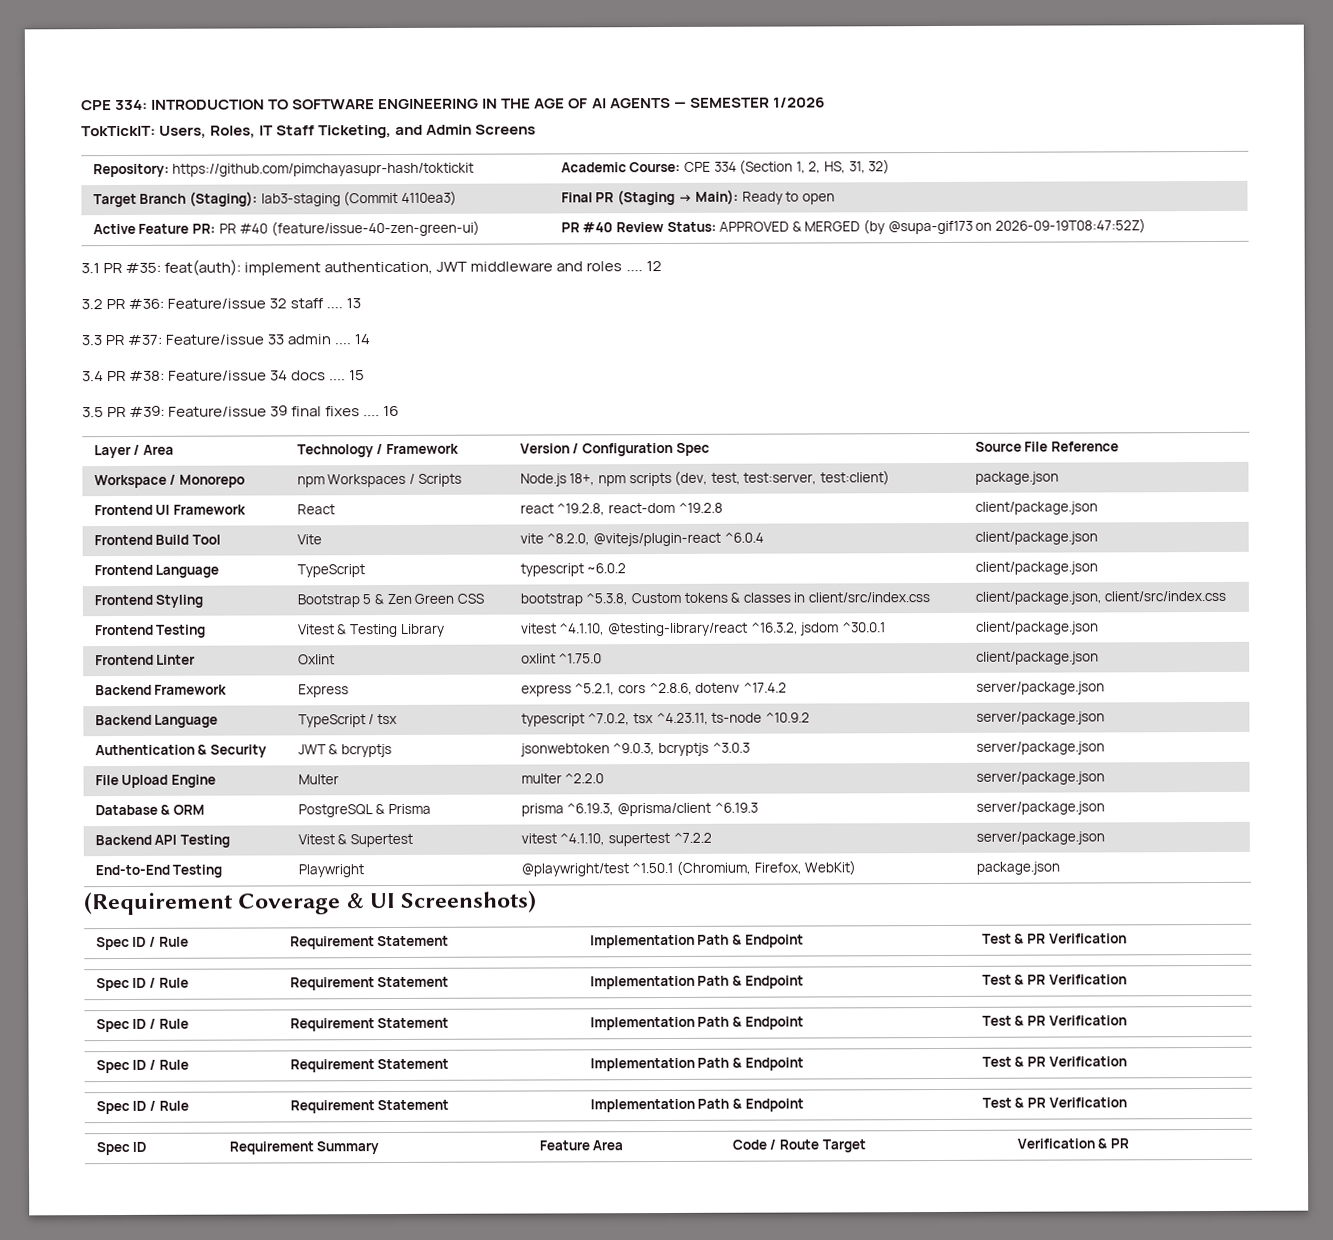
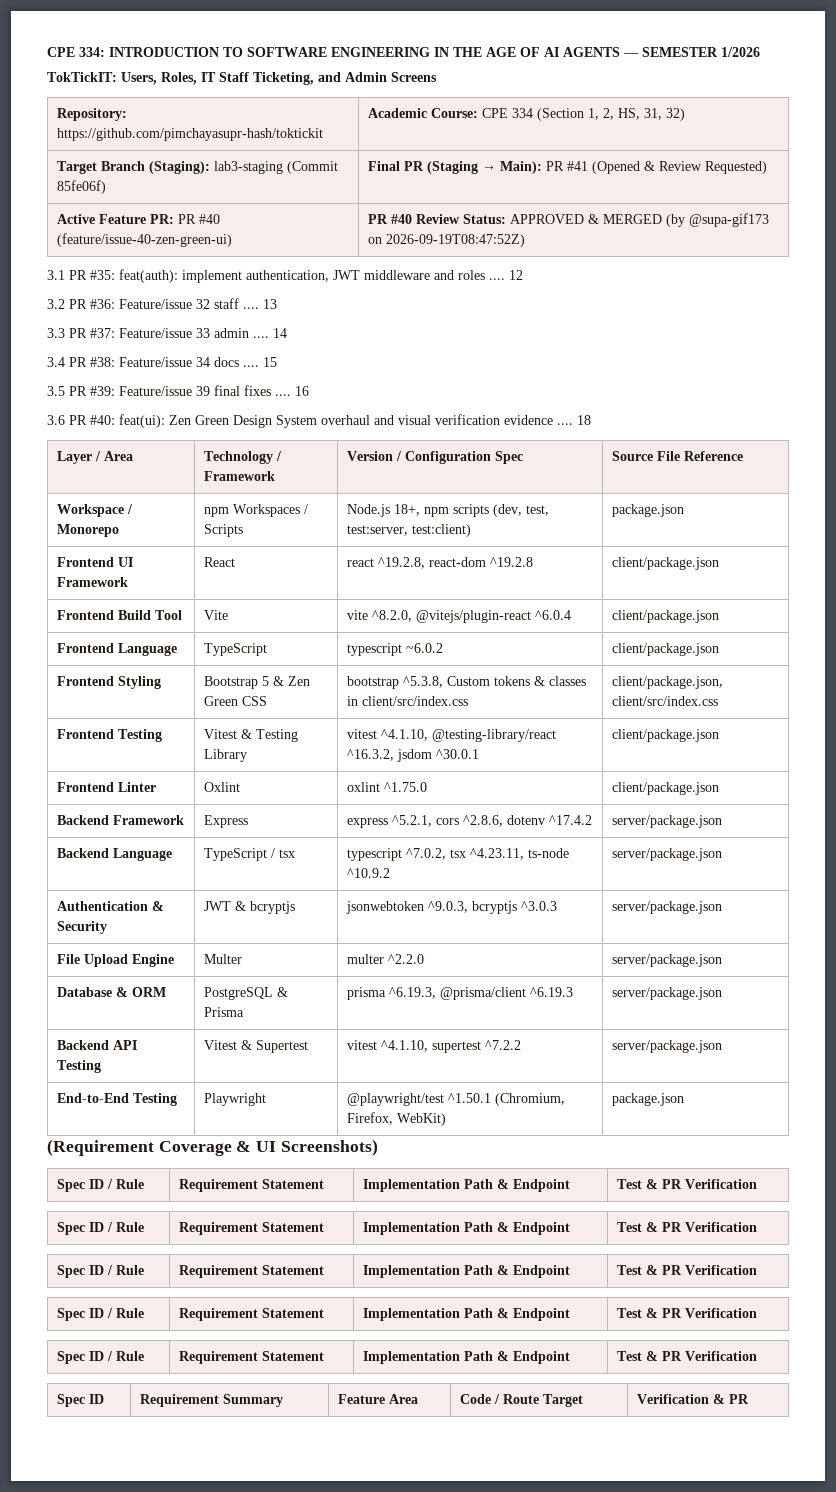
[400,190,457,206] 4110ea3) -> [57,180,107,194] 85fe06f)
[741,191,836,205] Ready to open -> [546,161,768,174] PR #41 (Opened & Review Requested)
(400, 411) none -> [47,414,591,428] // 3.6 PR #40: feat(ui): Zen Green Design System overhaul and visual verification evidence .... 18

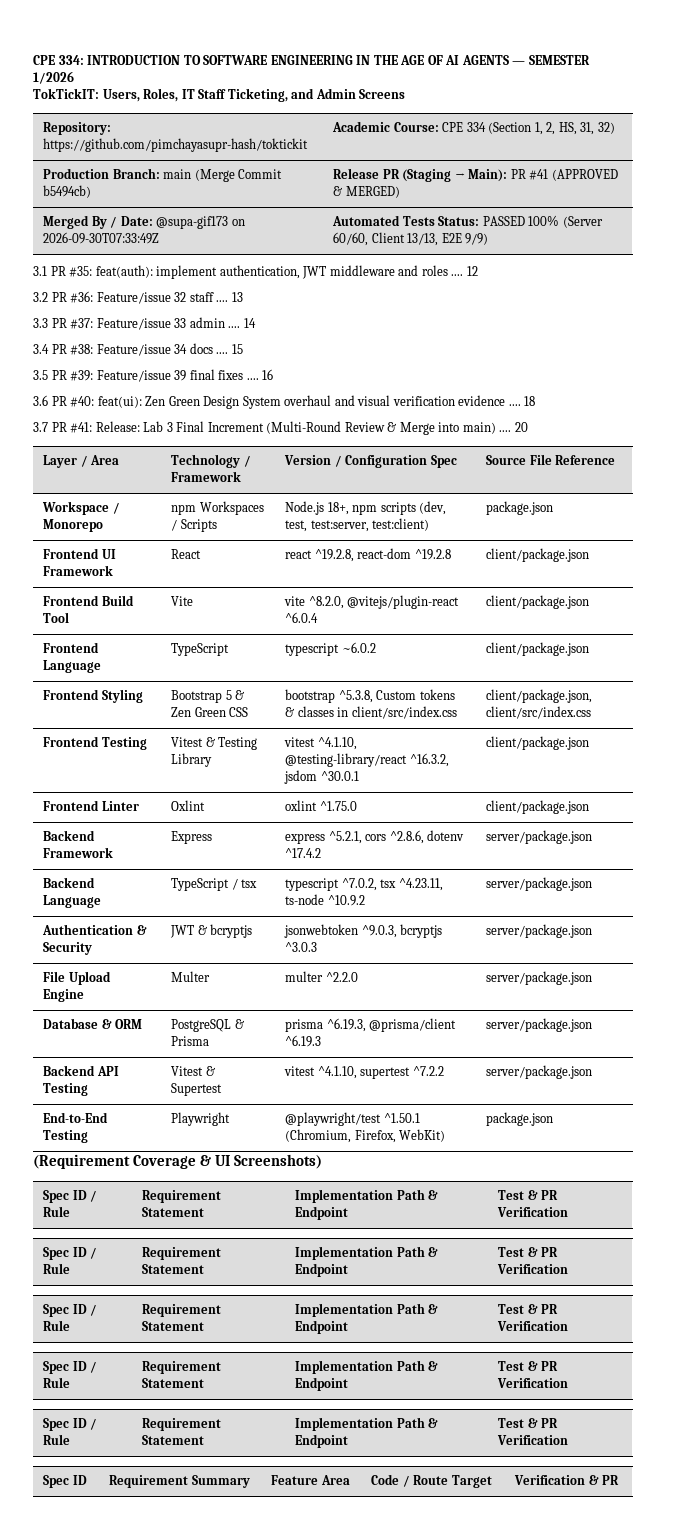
[57,161,339,174] [57,180,107,194] [368,161,401,171] Target Branch (Staging): lab3-staging (Commit 85fe06f) | Final -> [43,168,283,182] [43,185,92,198] [333,168,380,179] Production Branch: main (Merge Commit b5494cb) | Release
[592,161,768,174] [57,214,221,224] [57,233,233,247] [368,213,770,227] [368,234,526,247] (Opened & Review Requested) // Active Feature PR: PR #40 (feature/issue-40-zen-green-ui) | PR #40 Review Status: APPROVED & MERGED (by @supa-gif173 on 2026-09-19T08:47:52Z) -> [551,169,618,181] [333,186,400,198] [43,215,245,229] [43,232,160,244] [332,215,603,228] [333,232,489,246] (APPROVED & MERGED) // Merged By / Date: @supa-gif173 on 2026-09-30T07:33:49Z | Automated Tests Status: PASSED 100% (Server 60/60, Client 13/13, E2E 9/9)
(591, 420) none -> [33,421,528,435] // 3.7 PR #41: Release: Lab 3 Final Increment (Multi-Round Review & Merge into main) .... 20

